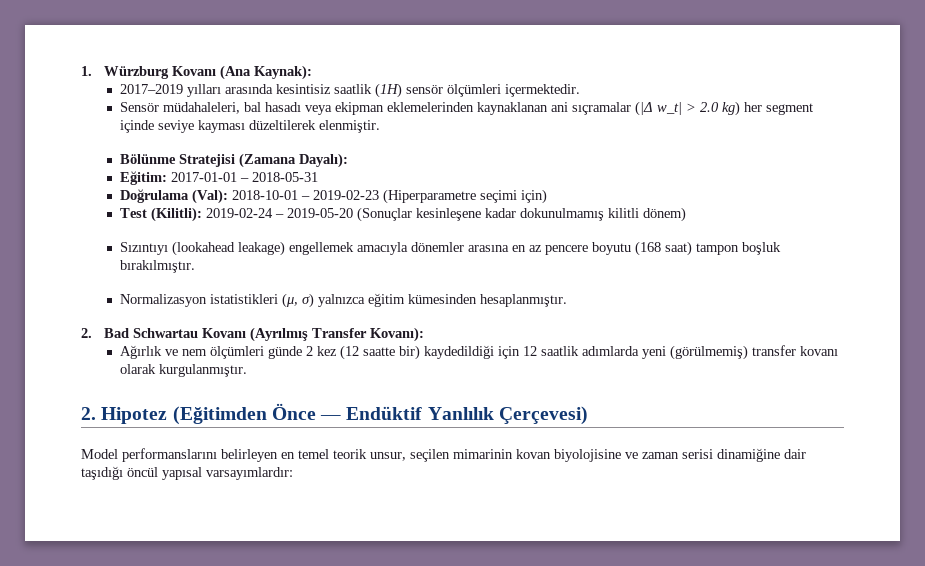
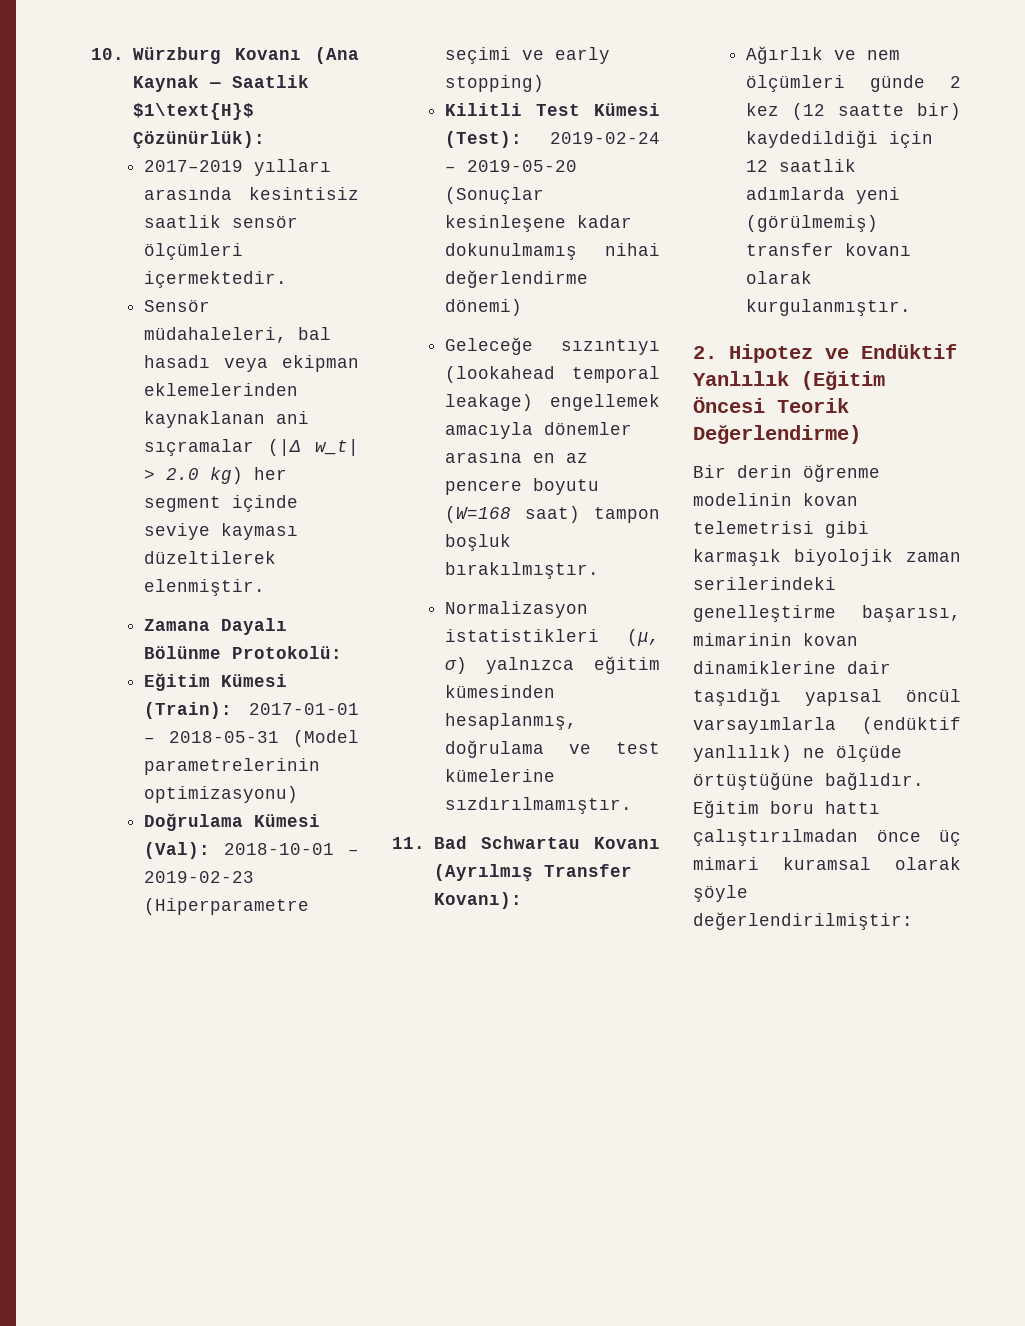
[81,66,92,76] 1. -> [91,48,124,60] 10.
[254,65,313,80] Kaynak): -> [132,75,309,92] [132,103,254,120] [132,131,265,149] Kaynak — Saatlik $1\text{H}$ Çözünürlük):
[375,83,403,98] (1H) -> (221, 221) none
[120,153,349,168] [120,171,168,185] Bölünme Stratejisi (Zamana Dayalı): // Eğitim: -> [143,618,287,635] [143,646,342,659] [143,673,287,691] [143,702,232,719] Zamana Dayalı Bölünme Protokolü: // Eğitim Kümesi (Train):
(319, 177) none -> [293,730,359,747] [143,758,320,775] [143,786,298,803] (Model parametrelerinin optimizasyonu)
(190, 196) none -> [253,814,320,827] Kümesi
[521,189,548,204] [120,207,203,222] için) // Test (Kilitli): -> [521,47,610,64] [444,75,544,92] [444,103,660,116] [444,131,522,148] ve early stopping) // Kilitli Test Kümesi (Test):
[608,207,687,222] [120,241,236,256] kilitli dönem) // Sızıntıyı (lookahead -> [605,243,660,256] [444,270,588,288] [444,299,522,316] [444,337,660,355] [444,366,660,383] nihai değerlendirme dönemi) // Geleceğe sızıntıyı (lookahead temporal
[635,241,662,256] (168 -> [444,506,511,523] (W=168
[480,294,568,307] [81,328,92,338] hesaplanmıştır. // 2. -> [444,713,577,730] [444,740,660,758] [444,769,555,782] [444,797,632,814] [392,837,425,849] hesaplanmış, doğrulama ve test kümelerine sızdırılmamıştır. // 11.
[172,403,588,425] [81,448,806,462] [81,466,293,480] (Eğitimden Önce — Endüktif Yanlılık Çerçevesi) // Model performanslarını belirleyen en temel teorik unsur, seçilen mimarinin kovan biyolojisine ve zaman serisi dinamiğine dair taşıdığı öncül yapısal varsayımlardır: -> [825,344,957,359] [693,371,885,390] [693,397,849,413] [693,425,861,444] [693,464,880,482] [693,493,858,506] [693,521,869,538] [693,549,961,566] [693,577,836,590] [693,605,961,622] [693,633,858,646] [693,661,891,674] [693,688,961,706] [693,717,961,734] [693,745,902,762] [693,772,924,790] [693,800,880,818] [693,829,961,846] [693,857,961,870] [693,885,748,902] [693,912,913,930] ve Endüktif Yanlılık (Eğitim Öncesi Teorik Değerlendirme) // Bir derin öğrenme modelinin kovan telemetrisi gibi karmaşık biyolojik zaman serilerindeki genelleştirme başarısı, mimarinin kovan dinamiklerine dair taşıdığı yapısal öncül varsayımlarla (endüktif yanlılık) ne ölçüde örtüştüğüne bağlıdır. Eğitim boru hattı çalıştırılmadan önce üç mimari kuramsal olarak şöyle değerlendirilmiştir:

